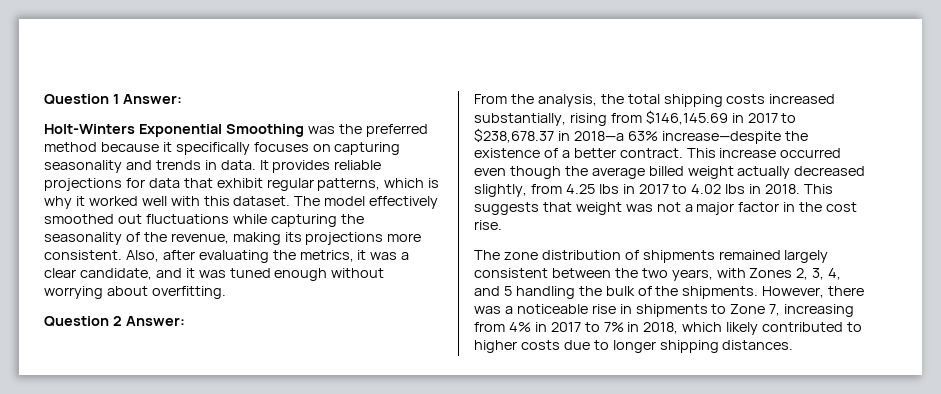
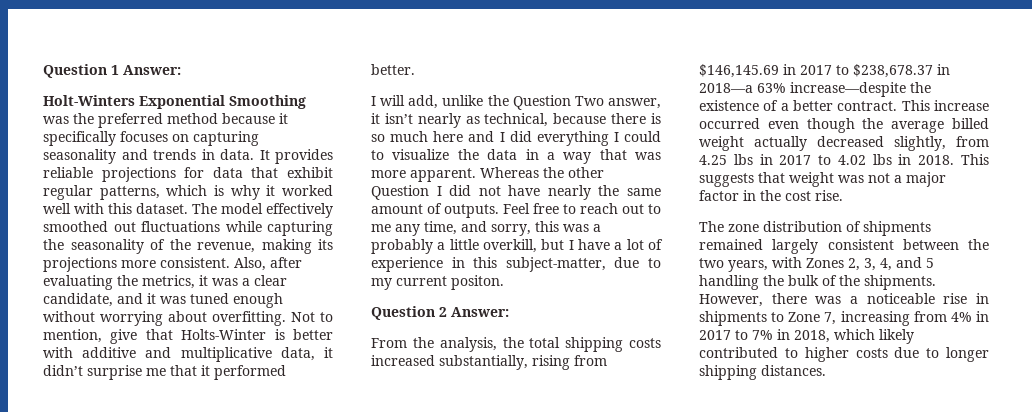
(226, 292) none -> [291,312,333,322] [43,329,333,344] [43,347,333,362] [43,365,286,380] [371,64,415,75] [371,95,661,110] [371,113,661,128] [371,131,661,146] [371,149,661,164] [371,167,604,182] [371,185,661,200] [371,203,661,218] [371,221,601,236] [371,239,663,254] [371,257,661,272] [371,275,504,290] Not to mention, give that Holts-Winter is better with additive and multiplicative data, it didn’t surprise me that it performed better. // I will add, unlike the Question Two answer, it isn’t nearly as technical, because there is so much here and I did everything I could to visualize the data in a way that was more apparent. Whereas the other Question I did not have nearly the same amount of outputs. Feel free to reach out to me any time, and sorry, this was a probably a little overkill, but I have a lot of experience in this subject-matter, due to my current positon.

